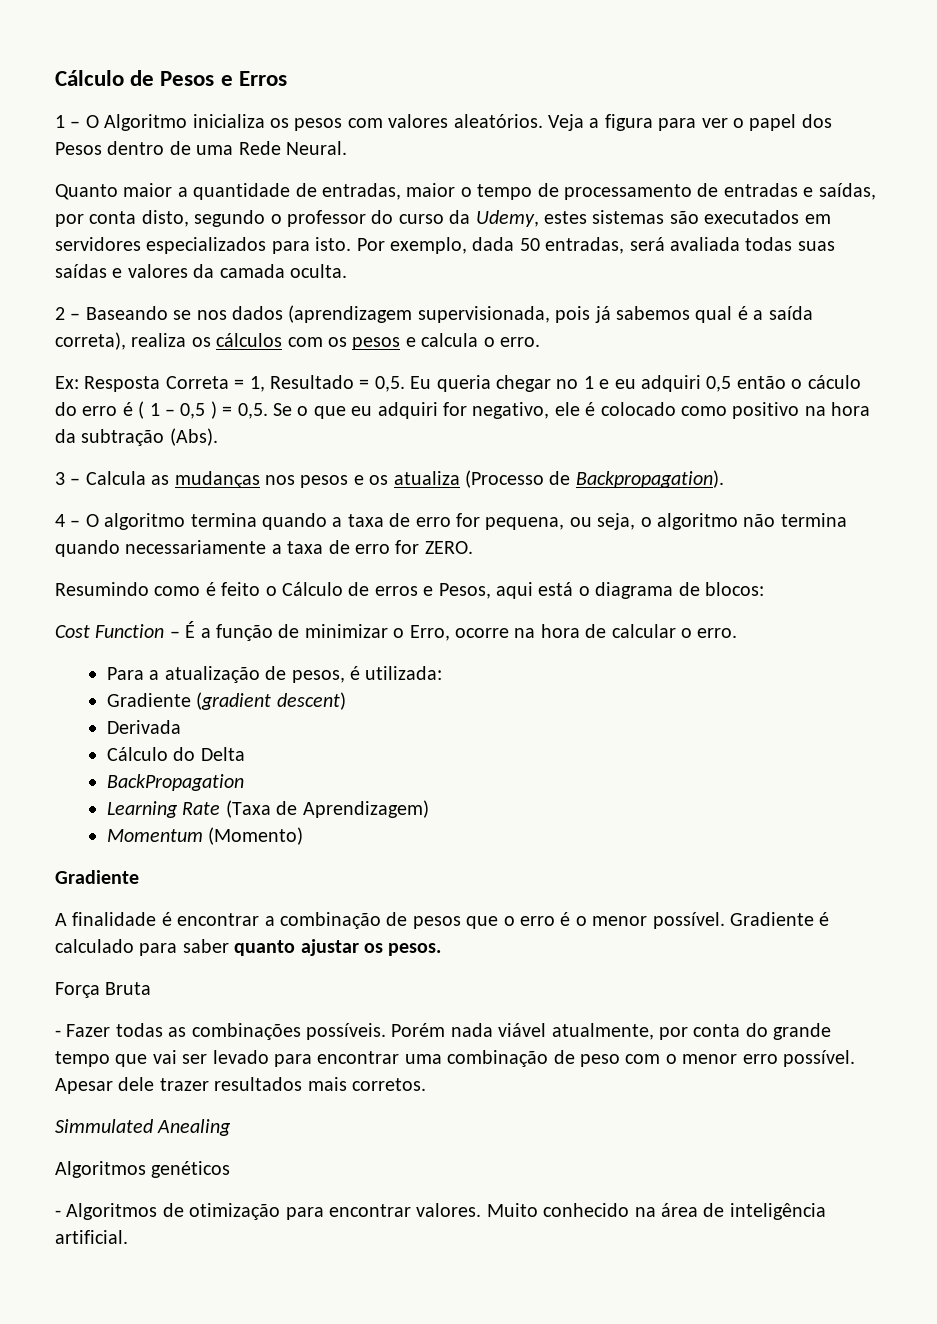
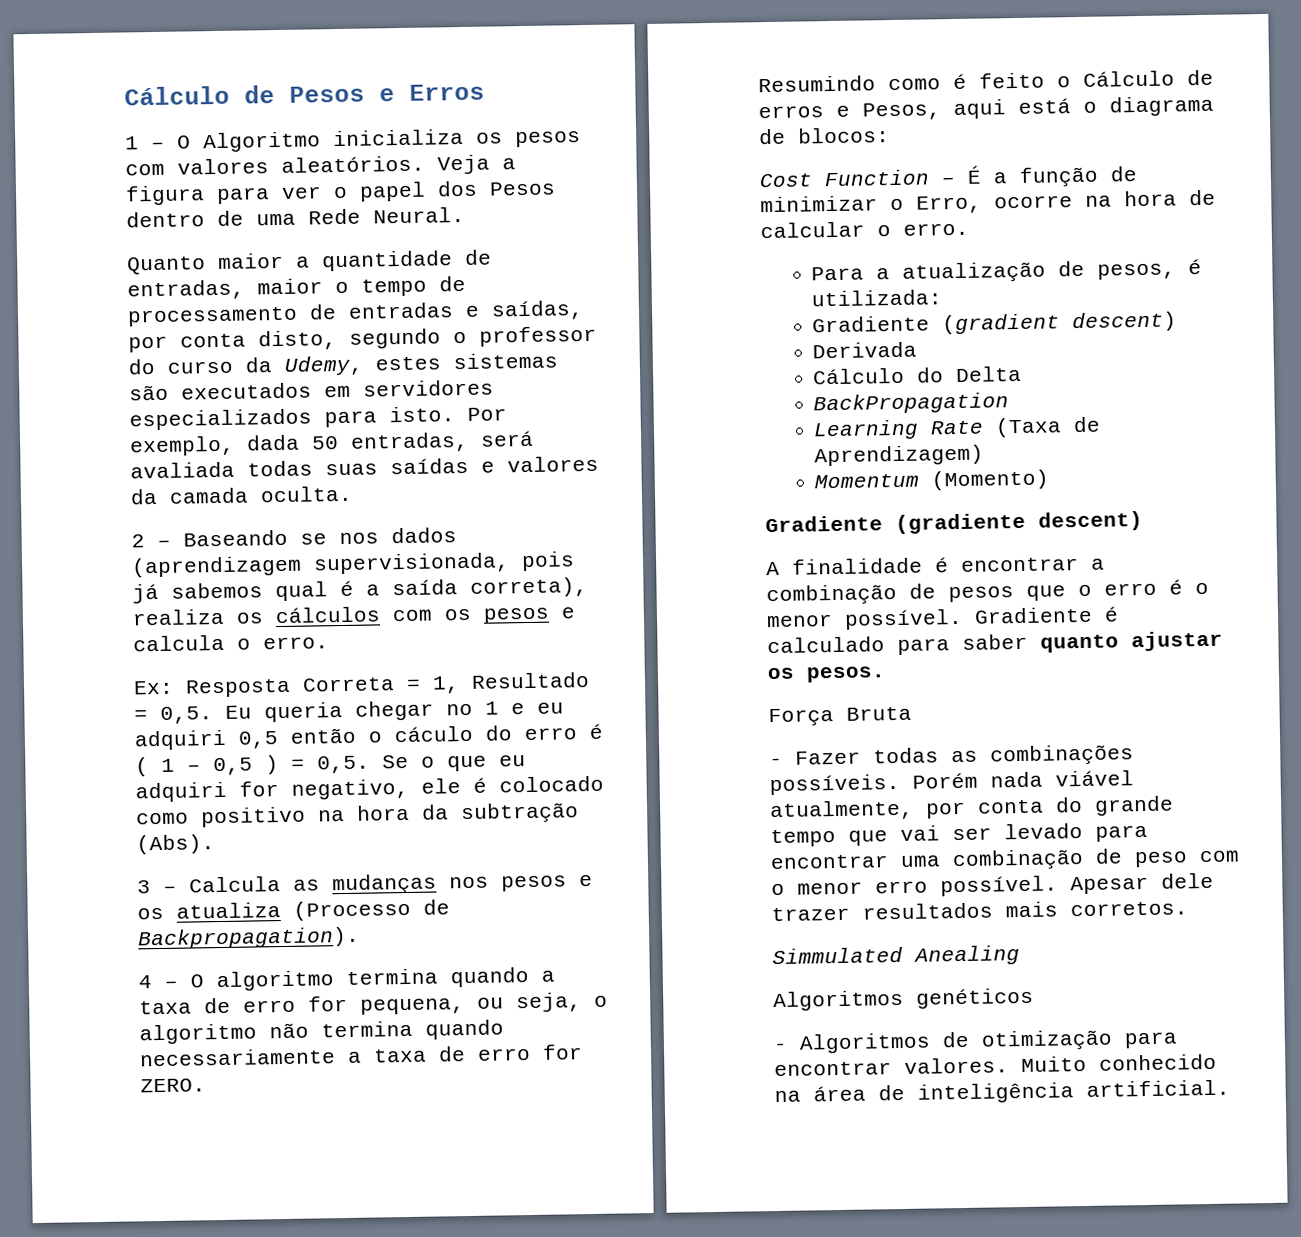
(139, 877) none -> [895,511,1143,535] (gradiente descent)

